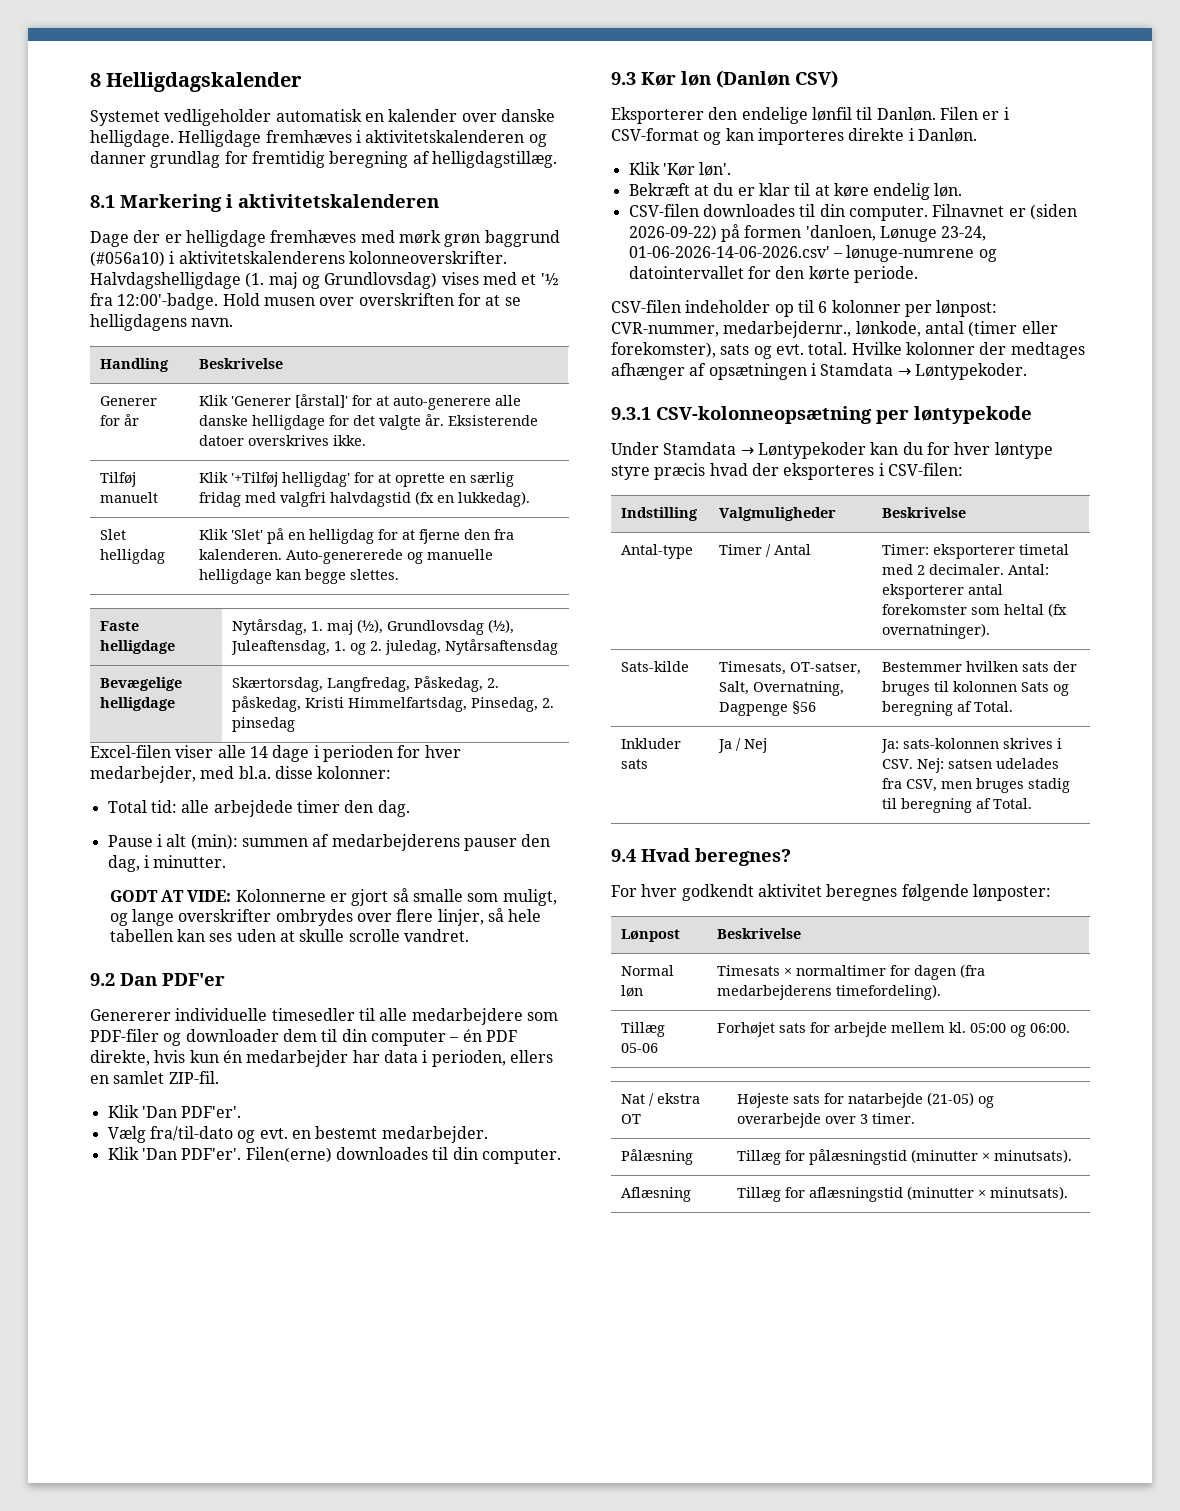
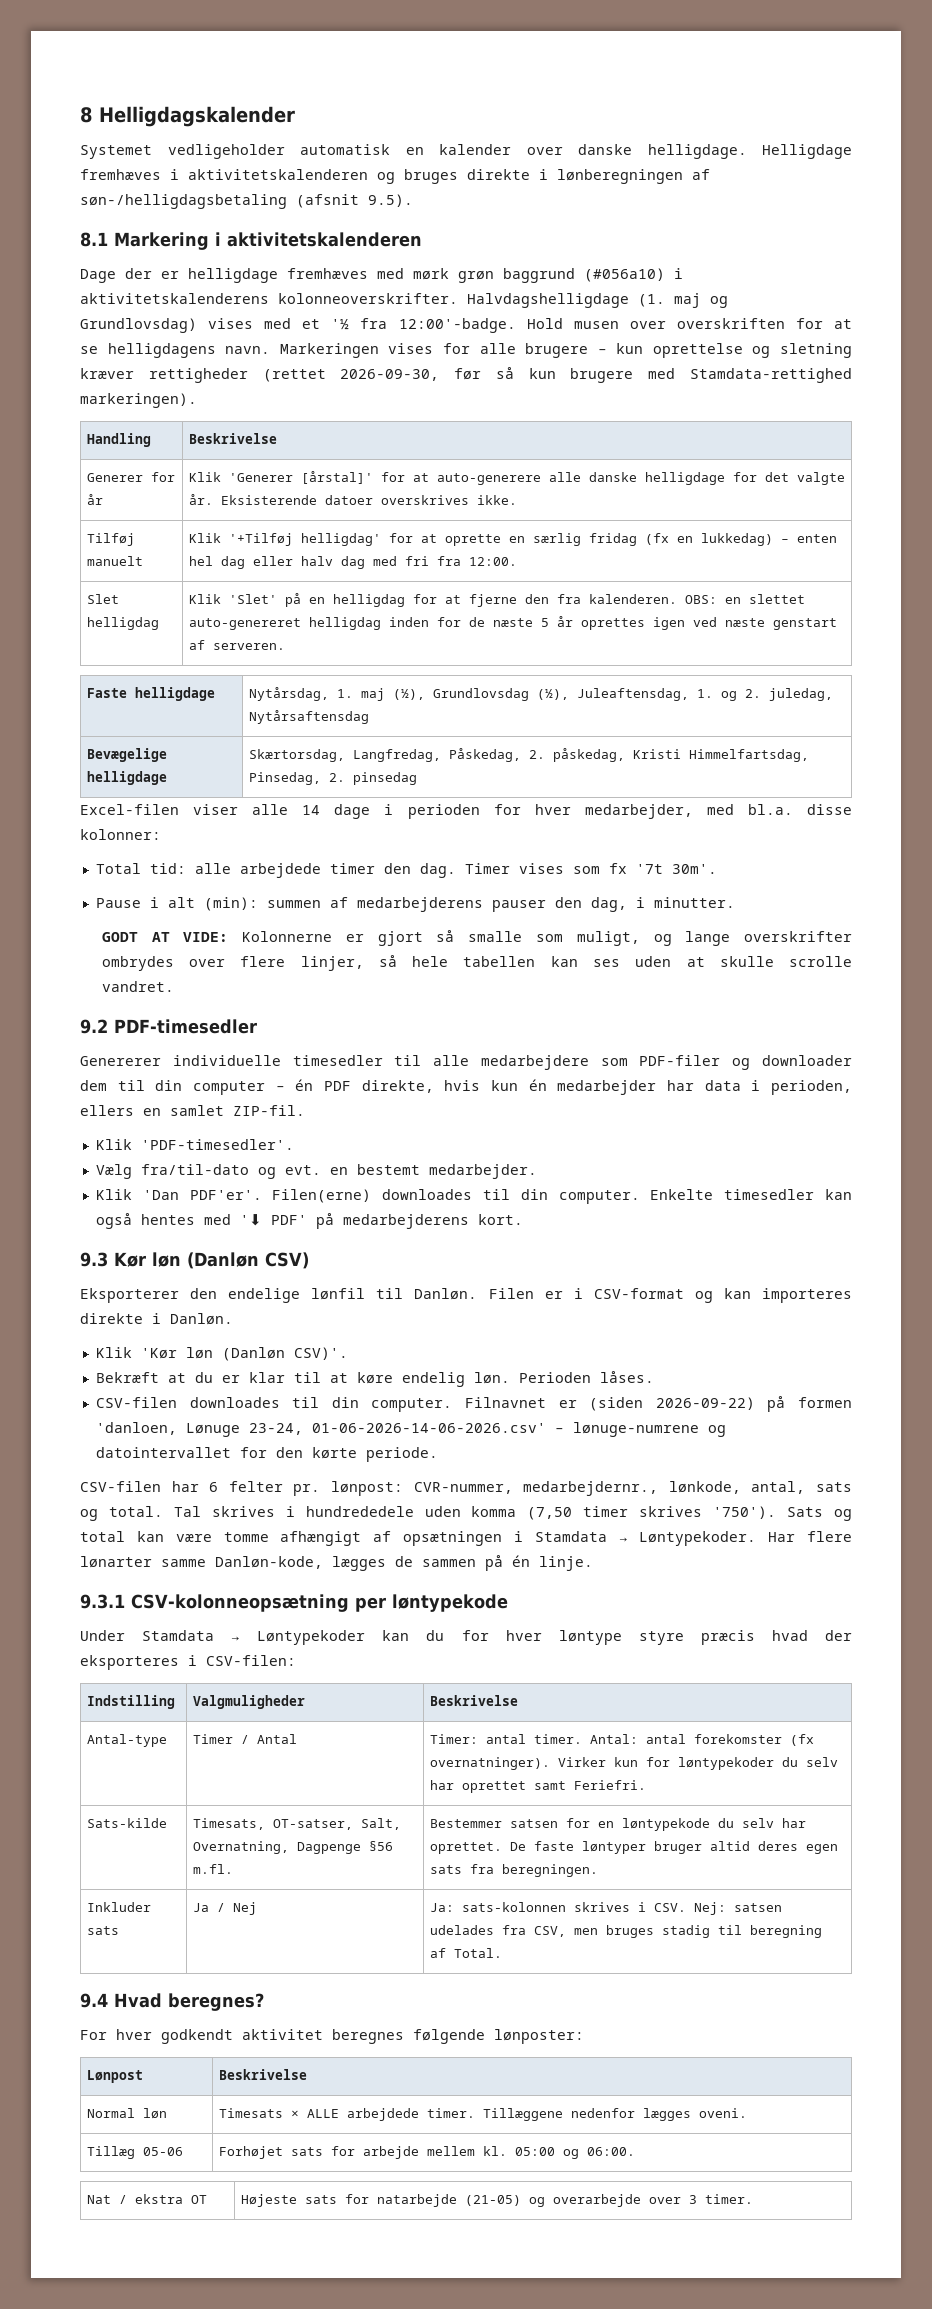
[90,151,557,168] danner grundlag for fremtidig beregning af helligdagstillæg. -> [404,169,710,184] [80,194,413,209] bruges direkte i lønberegningen af søn-/helligdagsbetaling (afsnit 9.5).
(234, 322) none -> [279,343,853,358] [80,367,852,383] [80,393,197,408] Markeringen vises for alle brugere – kun oprettelse og sletning kræver rettigheder (rettet 2026-09-30, før så kun brugere med Stamdata-rettighed markeringen).
[244,491,530,507] med valgfri halvdagstid (fx en lukkedag). -> [644,533,837,546] [188,556,517,569] (fx en lukkedag) – enten hel dag eller halv dag med fri fra 12:00.
[285,549,493,564] [198,569,399,584] Auto-genererede og manuelle helligdage kan begge slettes. -> [684,594,805,604] [188,616,837,630] [188,640,285,650] OBS: en slettet auto-genereret helligdag inden for de næste 5 år oprettes igen ved næste genstart af serveren.
(410, 808) none -> [464,863,717,874] Timer vises som fx '7t 30m'.
[120,973,225,986] Dan PDF'er -> [114,1019,257,1034] PDF-timesedler
[141,1106,242,1118] 'Dan PDF'er'. -> [140,1139,294,1150] 'PDF-timesedler'.
(561, 1156) none -> [650,1189,852,1200] [95,1213,523,1229] Enkelte timesedler kan også hentes med '⬇ PDF' på medarbejderens kort.
[699,162,732,176] løn'. -> [185,1347,348,1361] løn (Danløn CSV)'.
(963, 190) none -> [518,1371,654,1383] Perioden låses.
[685,300,998,317] [611,321,1058,338] [611,342,1085,359] [611,363,685,380] indeholder op til 6 kolonner per lønpost: CVR-nummer, medarbejdernr., lønkode, antal (timer eller forekomster), sats og evt. total. Hvilke kolonner der medtages afhænger -> [171,1481,853,1496] [80,1506,852,1521] [80,1531,362,1546] har 6 felter pr. lønpost: CVR-nummer, medarbejdernr., lønkode, antal, sats og total. Tal skrives i hundrededele uden komma (7,50 timer skrives '750'). Sats og total kan være tomme afhængigt
(1027, 371) none -> [768,1531,853,1542] [80,1555,593,1571] Har flere lønarter samme Danløn-kode, lægges de sammen på én linje.
[932,544,1069,559] [881,564,1049,575] [881,584,1003,599] [881,603,1067,617] [881,623,990,639] eksporterer timetal med 2 decimaler. Antal: eksporterer antal forekomster som heltal (fx overnatninger). -> [485,1734,814,1746] [429,1757,838,1770] [429,1780,646,1793] antal timer. Antal: antal forekomster (fx overnatninger). Virker kun for løntypekoder du selv har oprettet samt Feriefri.
(816, 707) none -> [192,1864,233,1874] m.fl.
[965,661,1077,672] [881,681,1069,696] [881,701,1013,716] hvilken sats der bruges til kolonnen Sats og beregning af Total. -> [509,1818,806,1831] [429,1841,838,1854] [429,1864,598,1877] satsen for en løntypekode du selv har oprettet. De faste løntyper bruger altid deres egen sats fra beregningen.
[795,964,985,980] [716,984,941,1000] normaltimer for dagen (fra medarbejderens timefordeling). -> [306,2108,747,2121] ALLE arbejdede timer. Tillæggene nedenfor lægges oveni.
[620,1149,693,1165] [736,1149,1072,1165] [620,1187,691,1202] [736,1186,1068,1202] // Pålæsning | Tillæg for pålæsningstid (minutter × minutsats). // Aflæsning | Tillæg for aflæsningstid (minutter × minutsats). -> (753, 2199) none

